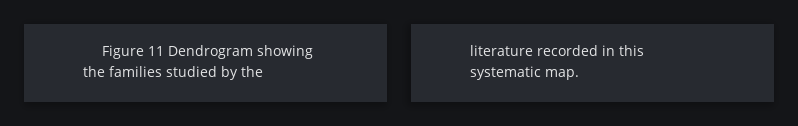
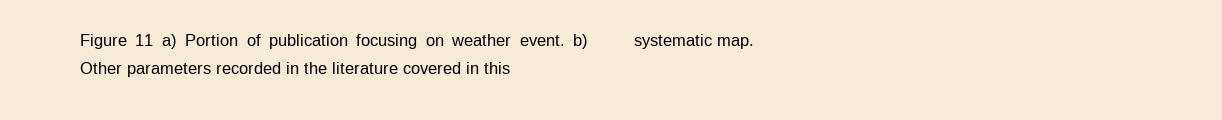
[168,45,314,59] [83,66,238,80] Dendrogram showing the families studied by -> [161,34,588,49] [80,62,299,77] a) Portion of publication focusing on weather event. b) Other parameters recorded in
[537,45,598,56] recorded -> [403,62,461,74] covered

